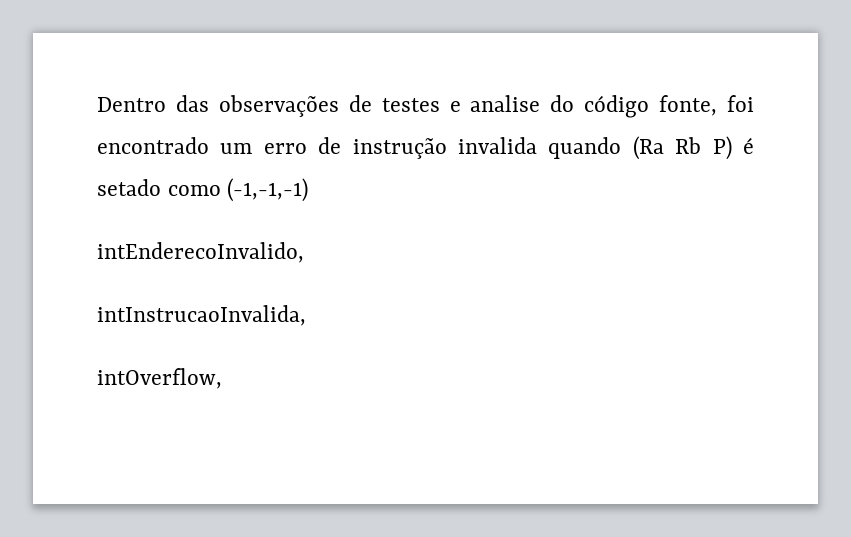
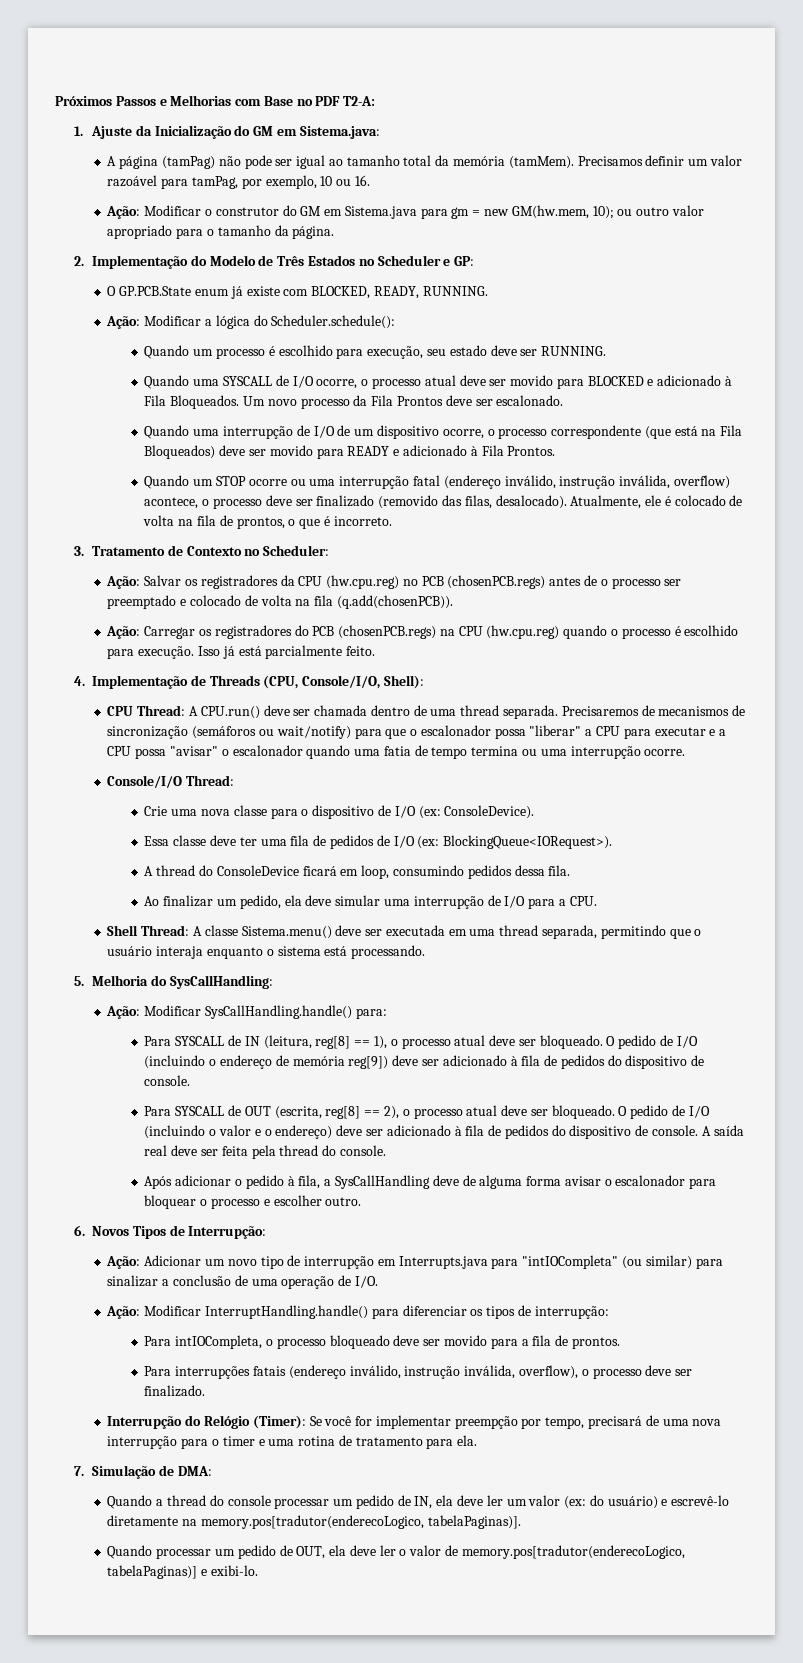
[97,95,754,118] [97,136,754,160] [97,178,309,202] [97,242,304,263] [97,305,306,326] [97,368,222,389] Dentro das observações de testes e analise do código fonte, foi encontrado um erro de instrução invalida quando (Ra Rb P) é setado como (-1,-1,-1) // intEnderecoInvalido, // intInstrucaoInvalida, // intOverflow, -> [55,95,376,106] [73,125,380,139] [107,155,742,169] [107,175,370,189] [106,205,704,219] [107,225,335,239] [73,255,475,269] [107,286,488,299] [106,315,396,329] [144,345,607,359] [144,375,732,389] [144,395,564,409] [144,425,743,439] [144,445,556,459] [144,475,730,489] [144,495,743,509] [143,515,392,529] [73,545,330,556] [106,575,682,589] [107,595,453,609] [106,625,739,639] [107,645,376,659] [73,675,424,689] [107,705,746,719] [107,725,727,739] [107,745,686,759] [107,775,235,788] [144,805,535,819] [144,835,613,849] [144,865,571,879] [144,895,597,909] [107,925,702,939] [107,945,426,959] [73,975,273,989] [106,1005,387,1019] [144,1035,698,1049] [144,1055,705,1069] [144,1075,191,1086] [144,1105,710,1119] [144,1125,744,1139] [144,1145,386,1159] [144,1175,717,1189] [144,1195,362,1209] [73,1225,267,1239] [106,1255,723,1269] [107,1275,378,1289] [106,1305,609,1319] [144,1335,620,1349] [144,1365,693,1379] [144,1385,206,1397] [107,1415,722,1429] [107,1435,478,1449] [73,1465,212,1479] [107,1495,730,1509] [107,1515,521,1529] [107,1545,685,1559] [107,1565,259,1579] Próximos Passos e Melhorias com Base no PDF T2-A: // 1. Ajuste da Inicialização do GM em Sistema.java: // A página (tamPag) não pode ser igual ao tamanho total da memória (tamMem). Precisamos definir um valor razoável para tamPag, por exemplo, 10 ou 16. // Ação: Modificar o construtor do GM em Sistema.java para gm = new GM(hw.mem, 10); ou outro valor apropriado para o tamanho da página. // 2. Implementação do Modelo de Três Estados no Scheduler e GP: // O GP.PCB.State enum já existe com BLOCKED, READY, RUNNING. // Ação: Modificar a lógica do Scheduler.schedule(): // Quando um processo é escolhido para execução, seu estado deve ser RUNNING. // Quando uma SYSCALL de I/O ocorre, o processo atual deve ser movido para BLOCKED e adicionado à Fila Bloqueados. Um novo processo da Fila Prontos deve ser escalonado. // Quando uma interrupção de I/O de um dispositivo ocorre, o processo correspondente (que está na Fila Bloqueados) deve ser movido para READY e adicionado à Fila Prontos. // Quando um STOP ocorre ou uma interrupção fatal (endereço inválido, instrução inválida, overflow) acontece, o processo deve ser finalizado (removido das filas, desalocado). Atualmente, ele é colocado de volta na fila de prontos, o que é incorreto. // 3. Tratamento de Contexto no Scheduler: // Ação: Salvar os registradores da CPU (hw.cpu.reg) no PCB (chosenPCB.regs) antes de o processo ser preemptado e colocado de volta na fila (q.add(chosenPCB)). // Ação: Carregar os registradores do PCB (chosenPCB.regs) na CPU (hw.cpu.reg) quando o processo é escolhido para execução. Isso já está parcialmente feito. // 4. Implementação de Threads (CPU, Console/I/O, Shell): // CPU Thread: A CPU.run() deve ser chamada dentro de uma thread separada. Precisaremos de mecanismos de sincronização (semáforos ou wait/notify) para que o escalonador possa "liberar" a CPU para executar e a CPU possa "avisar" o escalonador quando uma fatia de tempo termina ou uma interrupção ocorre. // Console/I/O Thread: // Crie uma nova classe para o dispositivo de I/O (ex: ConsoleDevice). // Essa classe deve ter uma fila de pedidos de I/O (ex: BlockingQueue<IORequest>). // A thread do ConsoleDevice ficará em loop, consumindo pedidos dessa fila. // Ao finalizar um pedido, ela deve simular uma interrupção de I/O para a CPU. // Shell Thread: A classe Sistema.menu() deve ser executada em uma thread separada, permitindo que o usuário interaja enquanto o sistema está processando. // 5. Melhoria do SysCallHandling: // Ação: Modificar SysCallHandling.handle() para: // Para SYSCALL de IN (leitura, reg[8] == 1), o processo atual deve ser bloqueado. O pedido de I/O (incluindo o endereço de memória reg[9]) deve ser adicionado à fila de pedidos do dispositivo de console. // Para SYSCALL de OUT (escrita, reg[8] == 2), o processo atual deve ser bloqueado. O pedido de I/O (incluindo o valor e o endereço) deve ser adicionado à fila de pedidos do dispositivo de console. A saída real deve ser feita pela thread do console. // Após adicionar o pedido à fila, a SysCallHandling deve de alguma forma avisar o escalonador para bloquear o processo e escolher outro. // 6. Novos Tipos de Interrupção: // Ação: Adicionar um novo tipo de interrupção em Interrupts.java para "intIOCompleta" (ou similar) para sinalizar a conclusão de uma operação de I/O. // Ação: Modificar InterruptHandling.handle() para diferenciar os tipos de interrupção: // Para intIOCompleta, o processo bloqueado deve ser movido para a fila de prontos. // Para interrupções fatais (endereço inválido, instrução inválida, overflow), o processo deve ser finalizado. // Interrupção do Relógio (Timer): Se você for implementar preempção por tempo, precisará de uma nova interrupção para o timer e uma rotina de tratamento para ela. // 7. Simulação de DMA: // Quando a thread do console processar um pedido de IN, ela deve ler um valor (ex: do usuário) e escrevê-lo diretamente na memory.pos[tradutor(enderecoLogico, tabelaPaginas)]. // Quando processar um pedido de OUT, ela deve ler o valor de memory.pos[tradutor(enderecoLogico, tabelaPaginas)] e exibi-lo.

